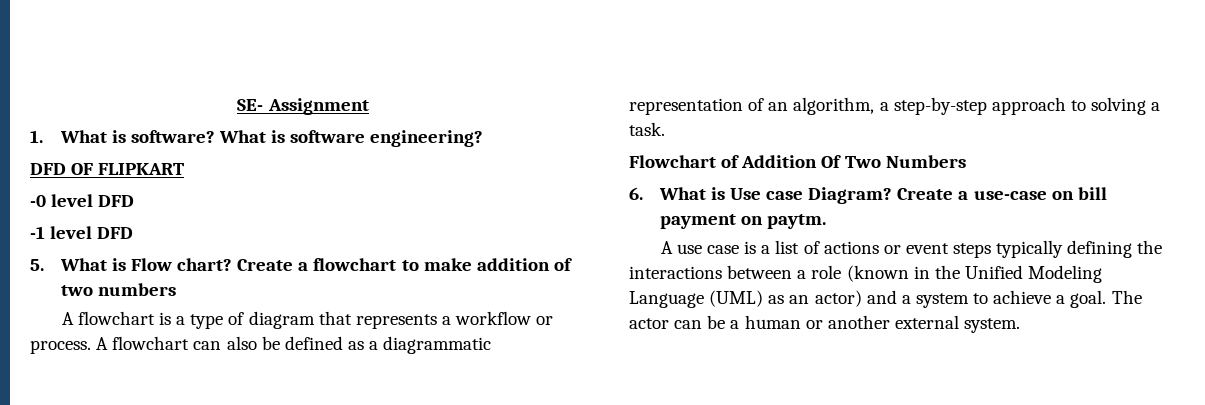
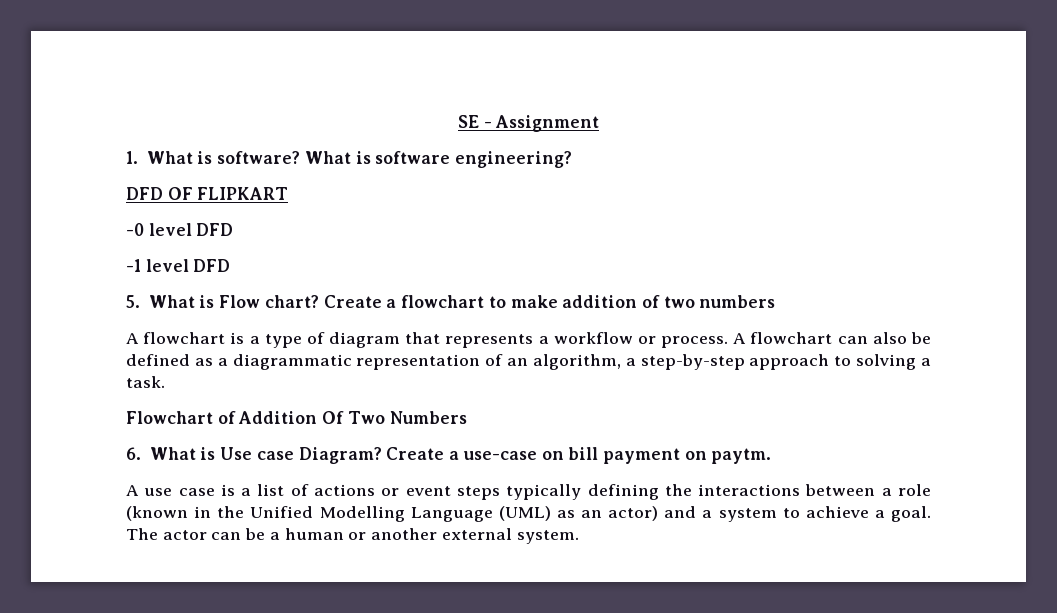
[237,99,264,111] SE- -> [457,115,492,128] SE -
[1028,265,1103,283] Modeling -> [319,506,405,522] Modelling

